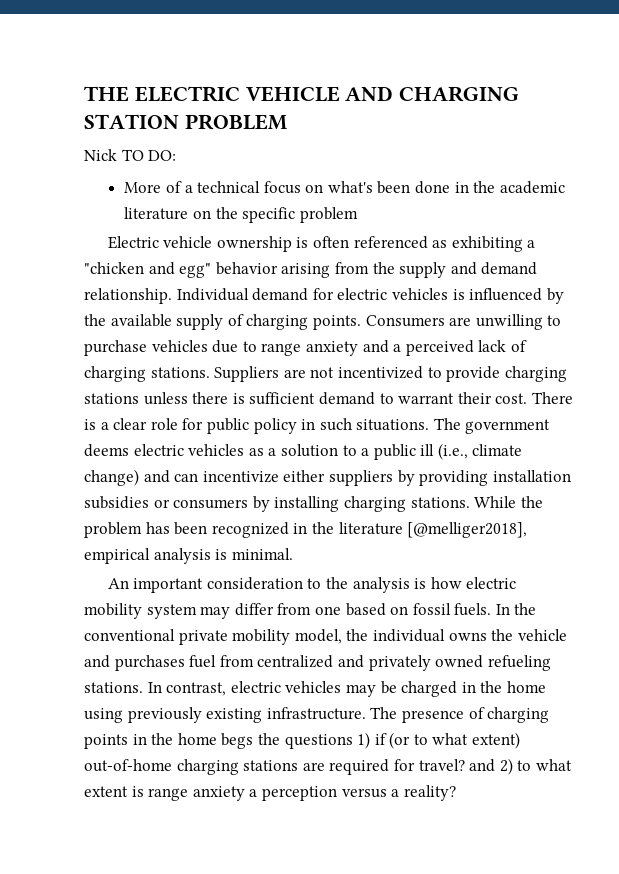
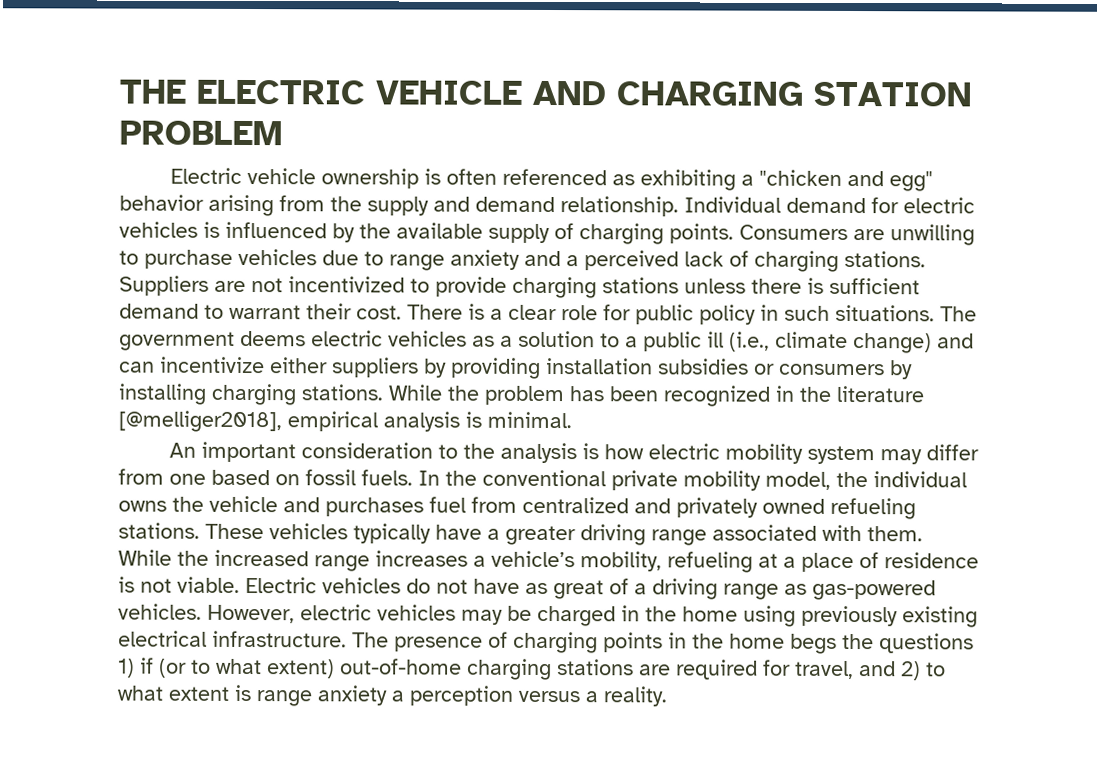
[84,149,177,161] [124,181,565,194] [124,207,358,223] // Nick TO DO: // More of a technical focus on what's been done in the academic literature on the specific problem -> (282, 133) none
[147,682,227,696] In contrast, -> [205,523,923,546] [118,549,979,573] [118,576,936,601] [118,603,295,624] These vehicles typically have a greater driving range associated with them. While the increased range increases a vehicle’s mobility, refueling at a place of residence is not viable. Electric vehicles do not have as great of a driving range as gas-powered vehicles. However,
(263, 715) none -> [118,630,207,647] electrical
[418,759,465,771] travel? -> [795,660,854,680] travel,
[403,785,456,801] reality? -> [603,686,667,707] reality.

